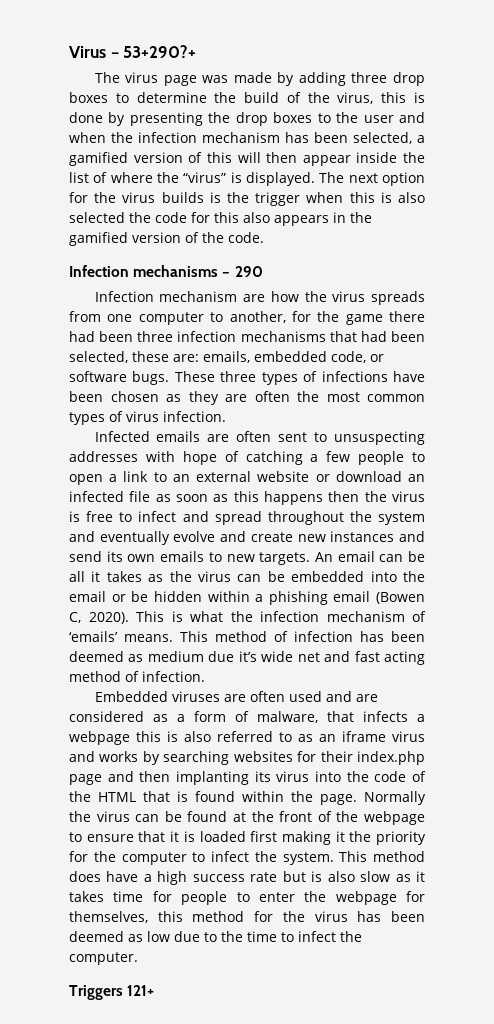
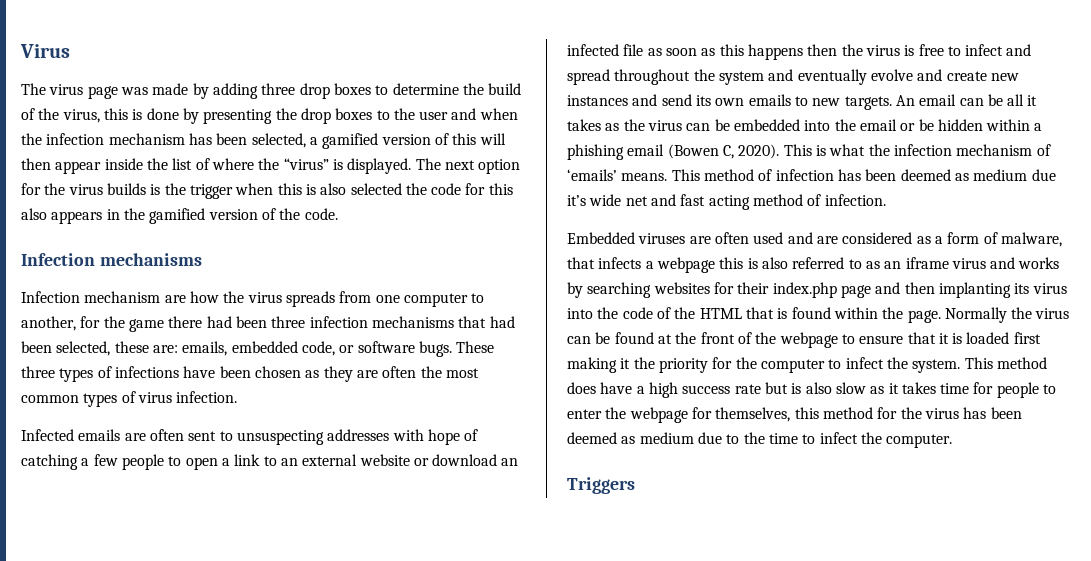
[110,45,197,58] – 53+290?+ -> (70, 51) none
[222,266,263,277] – 290 -> (202, 259) none
[147,931,170,942] low -> [639,432,694,444] medium
[127,985,155,996] 121+ -> (635, 485) none

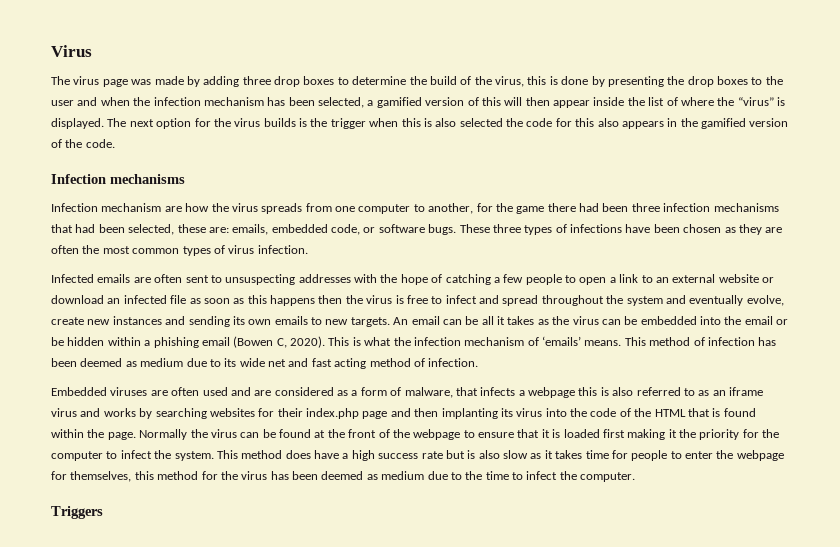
(424, 435) none -> [380,274,398,283] the
[870,69,943,81] evolve and -> [746,295,784,306] evolve,
[661,94,692,106] send -> [188,316,230,327] sending
[567,195,586,206] it’s -> [209,358,237,367] to its

